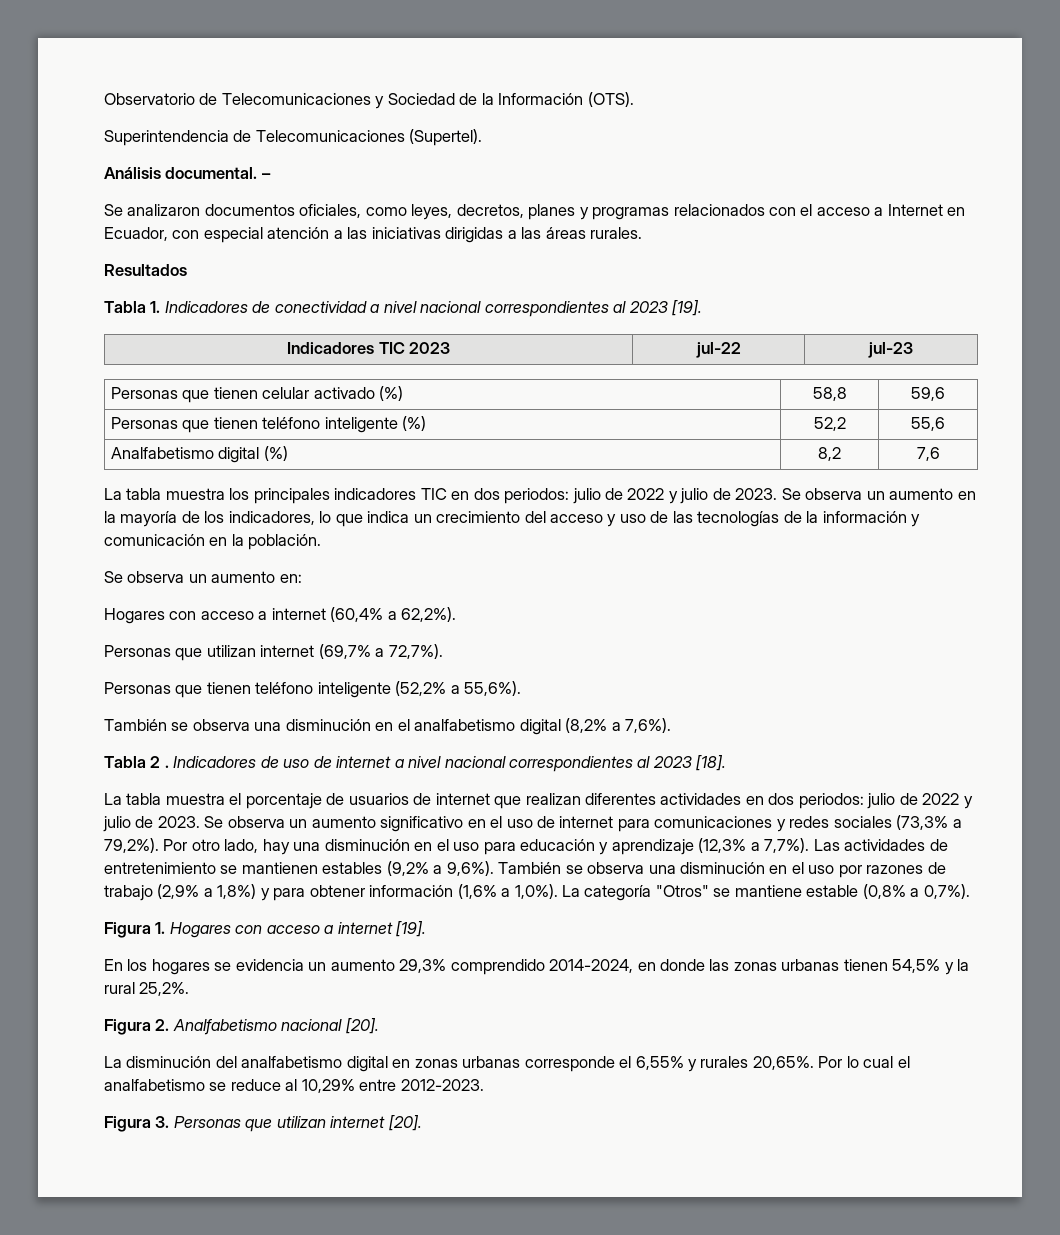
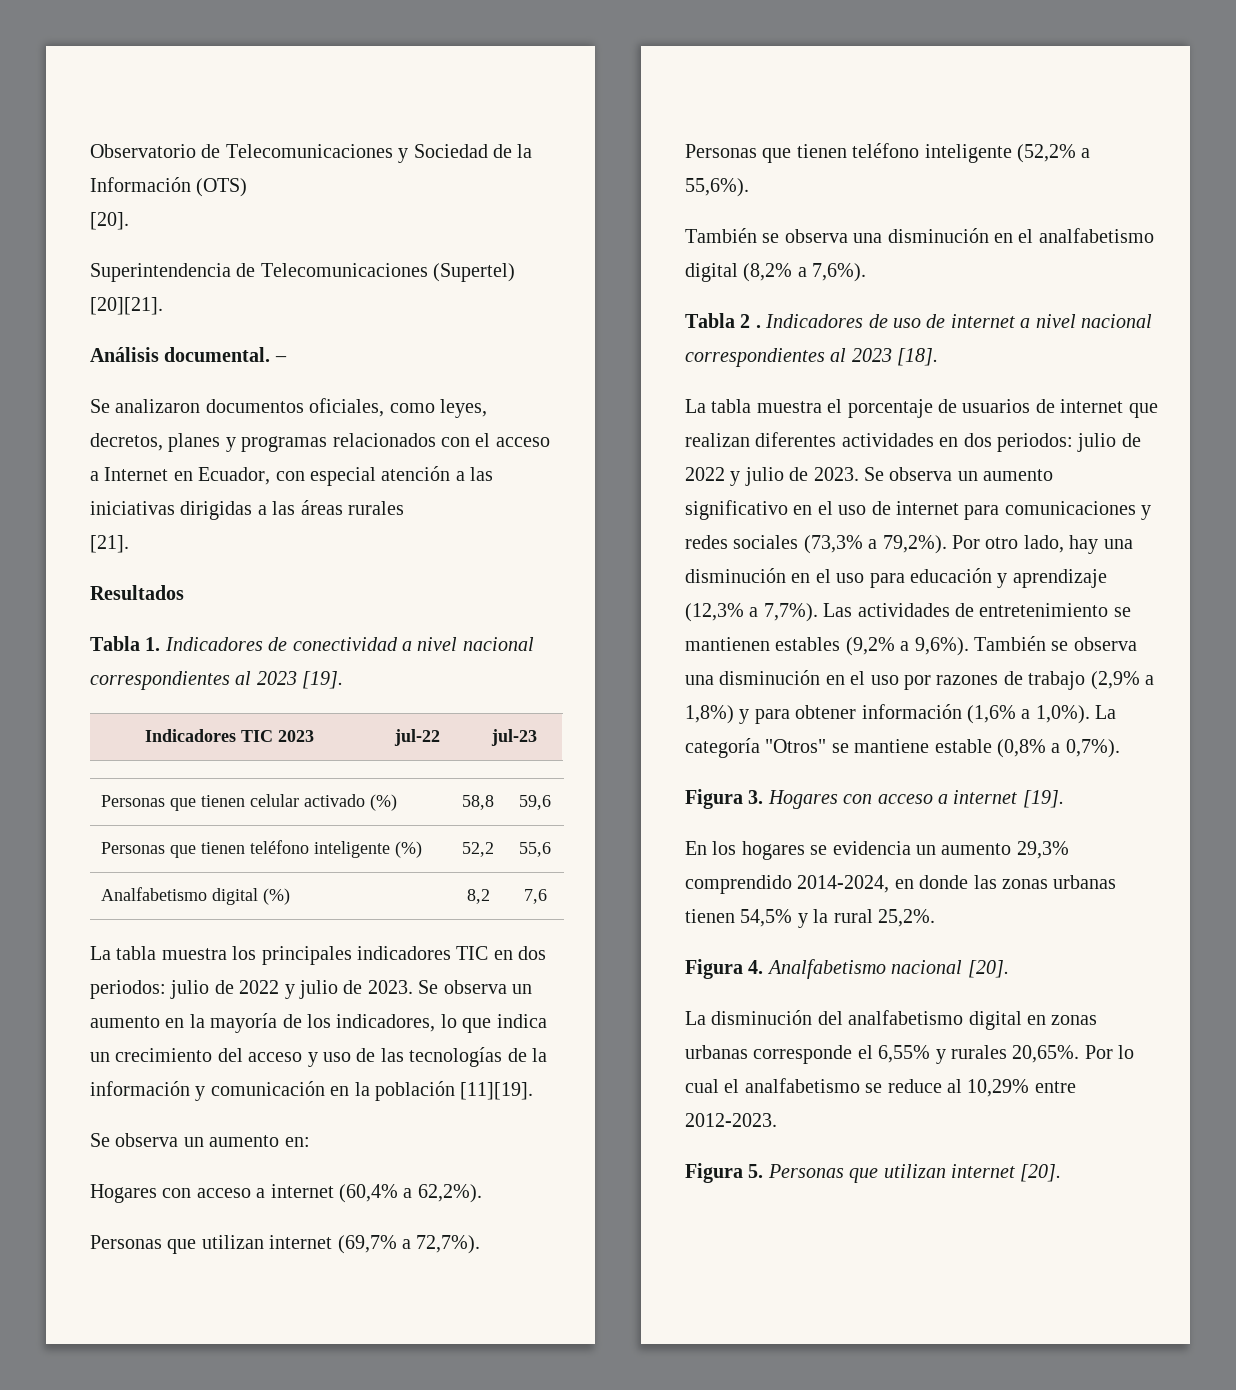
[587,92,634,107] (OTS). -> [196,178,248,197] [90,212,129,230] (OTS) // [20].
[409,129,483,146] (Supertel). -> [433,263,516,282] [90,297,163,315] (Supertel) [20][21].
[590,227,643,239] rurales. -> [348,501,404,515] [90,535,129,553] rurales // [21].
[248,534,322,550] población. -> [375,1081,534,1101] población [11][19].
[155,922,166,934] 1. -> [748,790,764,804] 3.
[155,1019,170,1031] 2. -> [748,960,764,974] 4.
[155,1116,170,1128] 3. -> [748,1164,764,1178] 5.

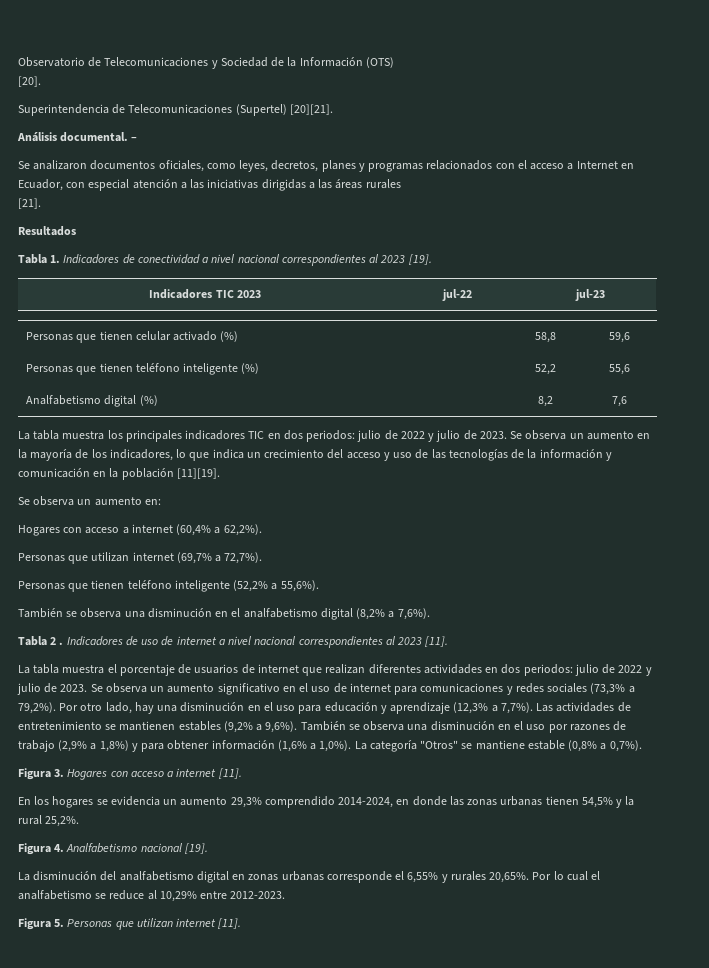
[897,348,939,366] [18]. -> [425,636,449,647] [11].
[1022,790,1064,808] [19]. -> [218,768,242,779] [11].
[967,960,1009,978] [20]. -> [184,843,208,854] [19].
[1020,1164,1062,1182] [20]. -> [218,918,242,929] [11].

